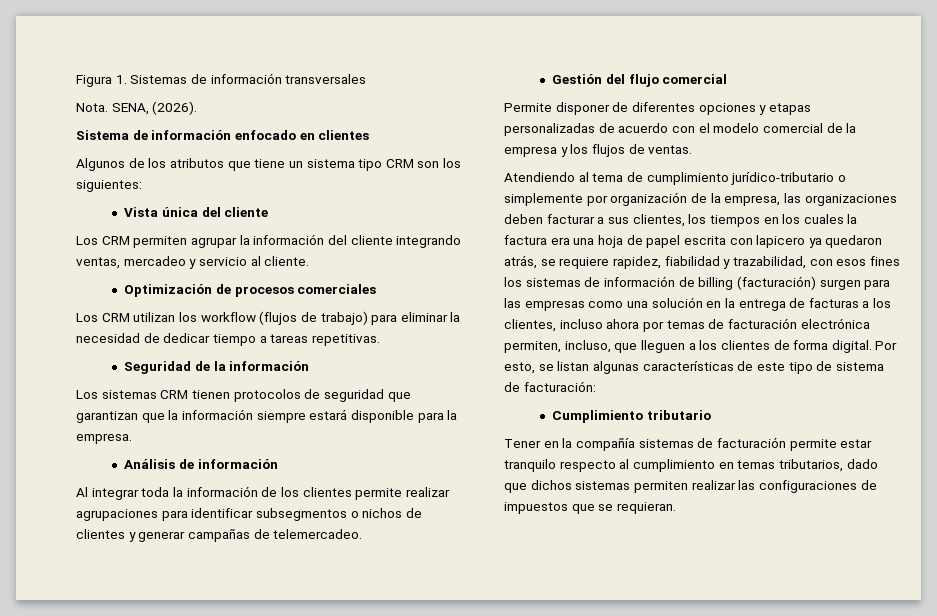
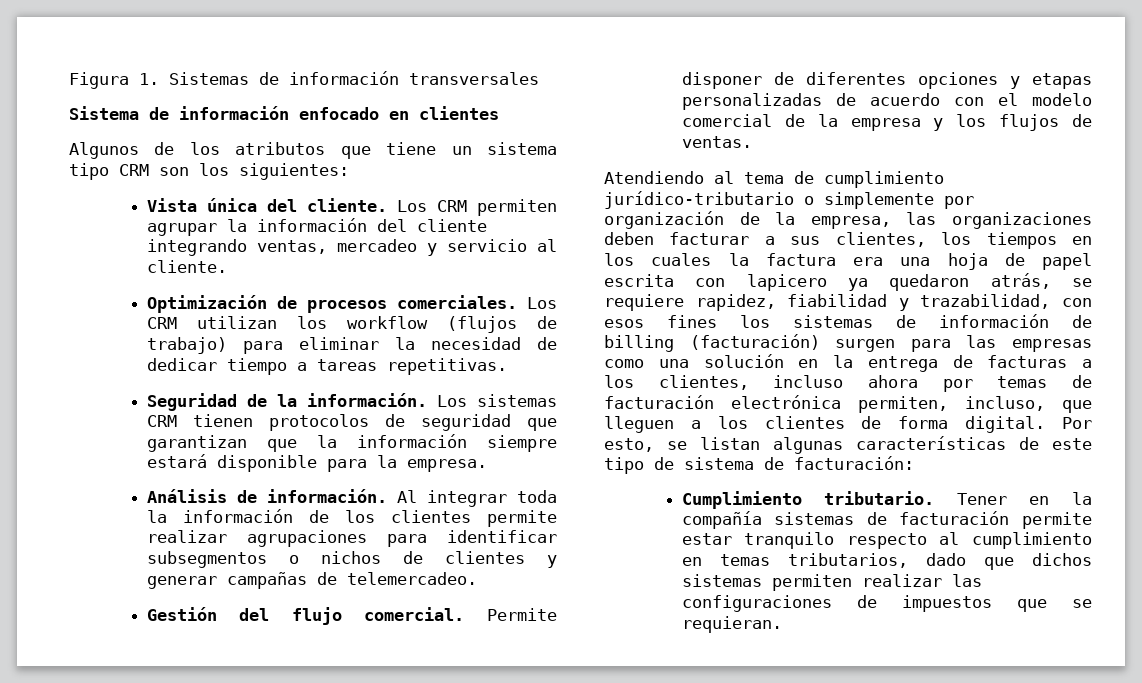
[76,101,198,115] // Nota. SENA, (2026). -> (539, 78) none
[224,207,269,217] cliente // -> [306,198,387,212] cliente.
[297,284,377,294] comerciales // -> [396,295,517,309] comerciales.
[229,361,310,371] información // -> [306,393,427,407] información.
[197,459,278,469] información // -> [266,489,387,503] información.
[662,74,728,84] comercial // -> [364,607,465,621] comercial.
[646,410,711,420] tributario // -> [824,491,935,505] tributario.

